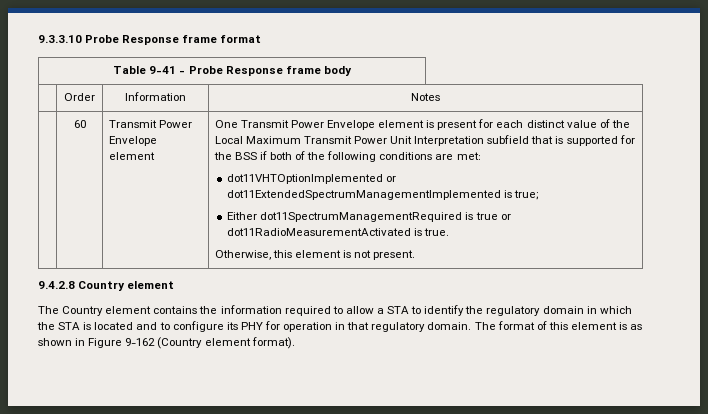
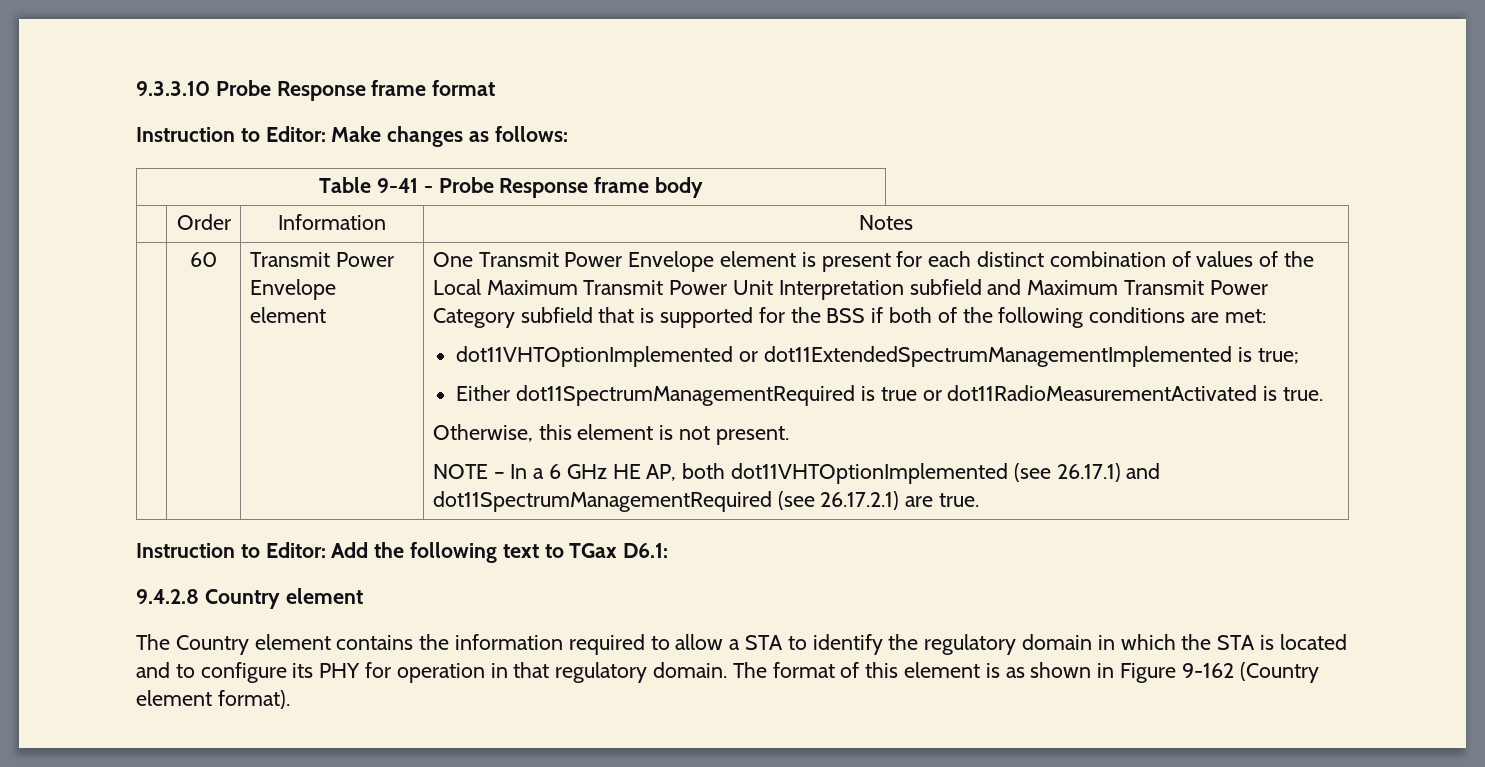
(262, 39) none -> [136,126,568,147] // Instruction to Editor: Make changes as follows:
[566,120,597,128] value -> [1049,251,1254,267] combination of values
(530, 139) none -> [987,279,1268,295] [432,307,593,328] and Maximum Transmit Power Category subfield
(416, 255) none -> [432,463,1161,484] [432,491,979,512] [136,542,669,563] // NOTE – In a 6 GHz HE AP, both dot11VHTOptionImplemented (see 26.17.1) and dot11SpectrumManagementRequired (see 26.17.2.1) are true. // Instruction to Editor: Add the following text to TGax D6.1:

